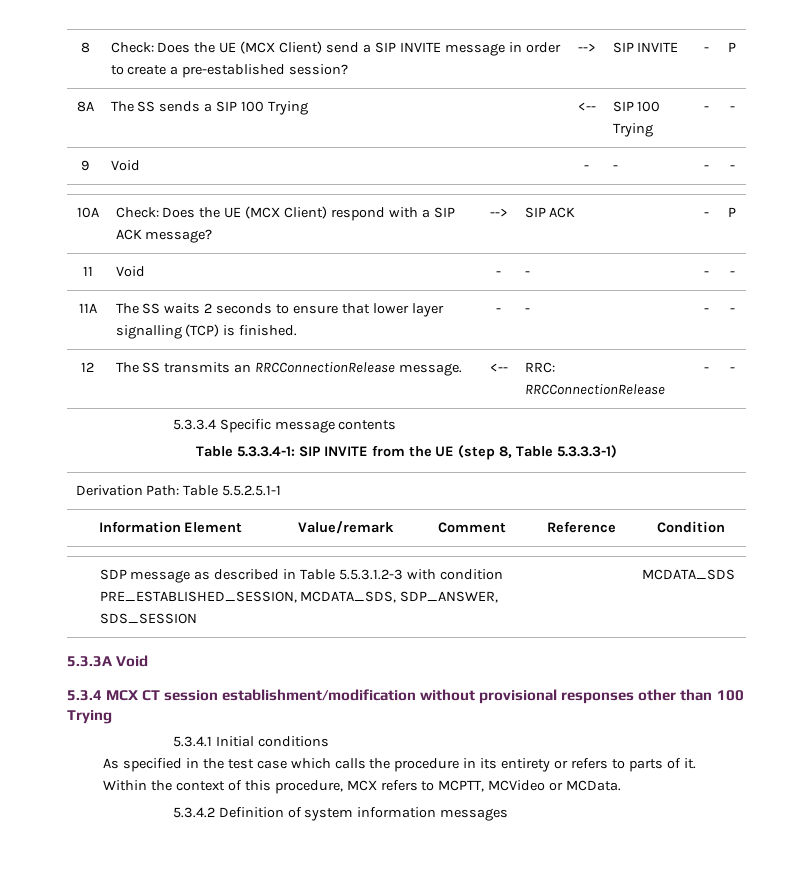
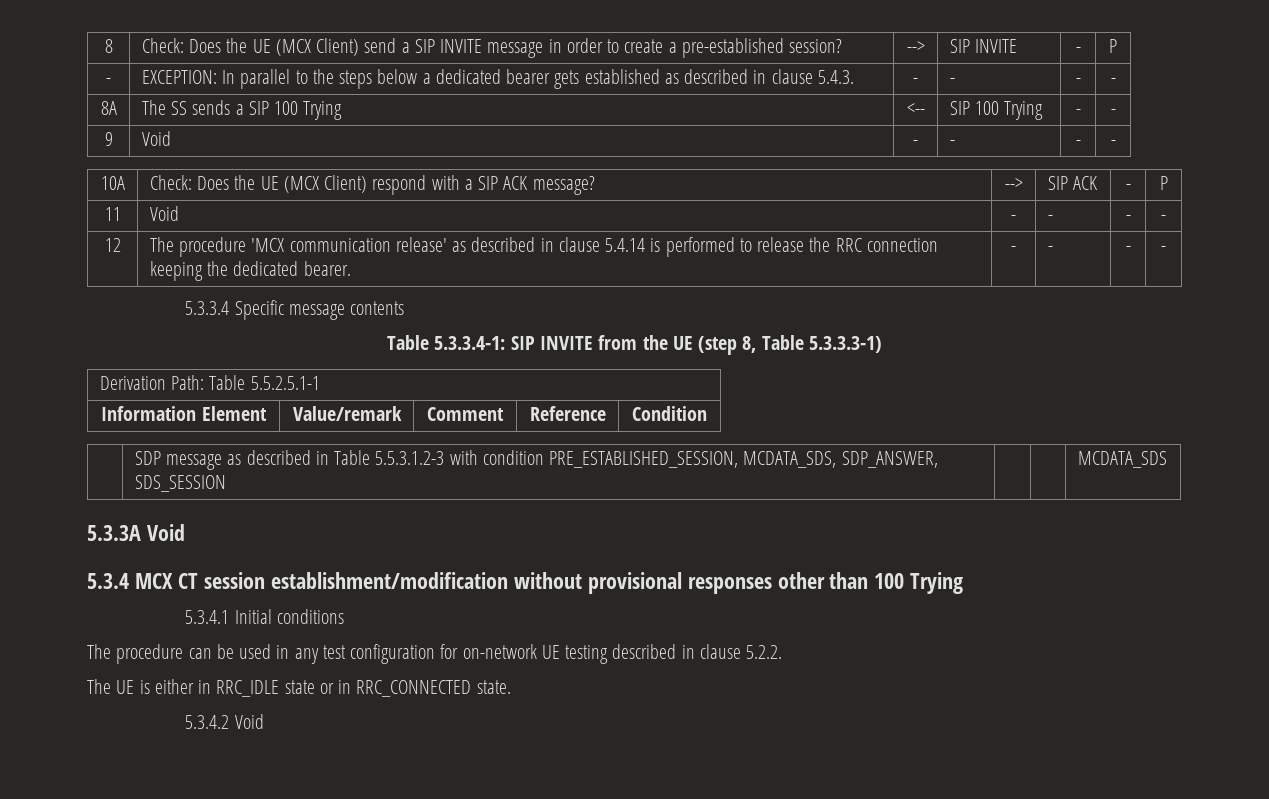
(736, 47) none -> [106,78,111,84] [141,69,855,89] [913,78,918,84] [949,78,955,84] [1075,78,1081,84] [1110,78,1116,84] // - | EXCEPTION: In parallel to the steps below a dedicated bearer gets established as described in clause 5.4.3. | - | - | - | -
[78,303,97,313] [115,303,444,317] [115,324,298,339] [496,308,501,313] [524,308,530,313] [704,308,709,313] [729,308,735,313] [81,362,94,372] [115,362,463,376] [489,363,508,372] [524,362,555,373] [524,384,665,395] 11A | The SS waits 2 seconds to ensure that lower layer signalling (TCP) is finished. | - | - | - | - // 12 | The SS transmits an RRCConnectionRelease message. | <-- | RRC: RRCConnectionRelease -> [104,238,121,252] [149,237,939,257] [149,261,351,281] [1011,246,1016,252] [1047,246,1053,252] 12 | The procedure 'MCX communication release' as described in clause 5.4.14 is performed to release the RRC connection keeping the dedicated bearer. | - | -
[103,758,696,772] [103,780,622,794] [172,807,509,821] As specified in the test case which calls the procedure in its entirety or refers to parts of it. // Within the context of this procedure, MCX refers to MCPTT, MCVideo or MCData. // 5.3.4.2 Definition of system information messages -> [87,644,783,664] [87,679,511,697] [185,714,264,729] The procedure can be used in any test configuration for on-network UE testing described in clause 5.2.2. // The UE is either in RRC_IDLE state or in RRC_CONNECTED state. // 5.3.4.2 Void

